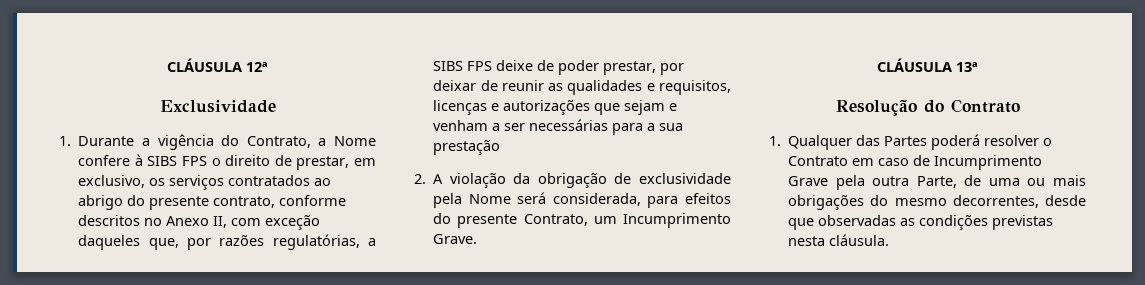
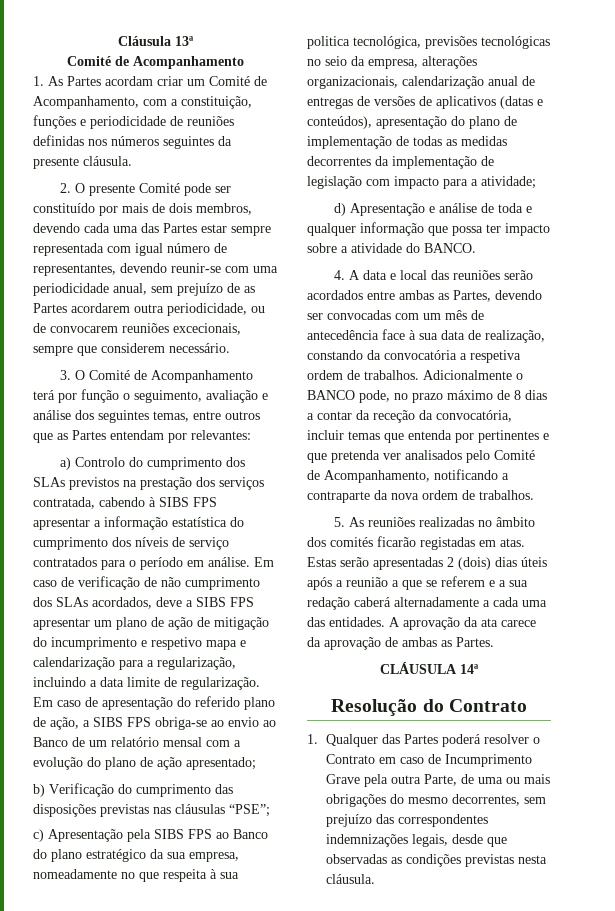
[167,58,268,72] [159,100,276,113] [59,134,376,150] [78,154,376,170] [78,175,332,190] [78,195,347,210] [78,215,321,230] [78,234,376,250] [433,60,685,75] [433,80,731,95] [433,100,678,115] [433,119,684,135] [433,140,501,155] [414,173,731,188] [433,192,731,208] [433,213,731,228] [433,234,478,244] [877,58,978,72] CLÁUSULA 12ª // Exclusividade // 1. Durante a vigência do Contrato, a Nome confere à SIBS FPS o direito de prestar, em exclusivo, os serviços contratados ao abrigo do presente contrato, conforme descritos no Anexo II, com exceção daqueles que, por razões regulatórias, a SIBS FPS deixe de poder prestar, por deixar de reunir as qualidades e requisitos, licenças e autorizações que sejam e venham a ser necessárias para a sua prestação // 2. A violação da obrigação de exclusividade pela Nome será considerada, para efeitos do presente Contrato, um Incumprimento Grave. // CLÁUSULA 13ª -> [117,36,194,46] [66,56,244,69] [33,76,267,86] [33,96,252,109] [33,115,234,129] [33,135,232,149] [33,156,132,169] [59,183,231,196] [33,203,252,216] [33,223,271,236] [33,243,227,256] [33,263,278,276] [33,283,255,296] [33,303,265,316] [33,323,241,335] [33,343,230,356] [59,370,253,383] [33,389,268,403] [33,410,260,423] [33,430,251,443] [59,457,245,470] [33,477,264,490] [33,497,217,509] [33,516,244,530] [33,537,229,550] [33,557,274,570] [33,576,260,590] [33,597,254,609] [33,617,269,630] [33,637,246,650] [33,657,236,670] [33,677,260,690] [33,696,275,710] [33,717,276,730] [33,737,241,747] [33,757,256,770] [33,783,233,797] [33,804,270,817] [33,829,268,842] [33,849,239,862] [33,869,239,882] [307,36,550,49] [307,56,477,69] [307,76,535,89] [307,96,543,109] [307,116,517,129] [307,136,507,149] [307,156,494,169] [307,176,536,189] [333,203,532,216] [307,222,550,236] [307,243,476,253] [333,270,533,280] [307,290,542,302] [307,310,484,320] [307,329,545,343] [307,350,521,363] [307,370,523,380] [307,390,547,403] [307,410,512,423] [307,430,549,443] [307,450,535,463] [307,469,509,483] [307,490,534,503] [333,517,535,527] [307,536,525,550] [307,557,547,570] [307,576,528,590] [307,597,547,610] [307,617,536,630] [307,637,494,650] [380,662,479,674] Cláusula 13ª // Comité de Acompanhamento // 1. As Partes acordam criar um Comité de Acompanhamento, com a constituição, funções e periodicidade de reuniões definidas nos números seguintes da presente cláusula. // 2. O presente Comité pode ser constituído por mais de dois membros, devendo cada uma das Partes estar sempre representada com igual número de representantes, devendo reunir-se com uma periodicidade anual, sem prejuízo de as Partes acordarem outra periodicidade, ou de convocarem reuniões excecionais, sempre que considerem necessário. // 3. O Comité de Acompanhamento terá por função o seguimento, avaliação e análise dos seguintes temas, entre outros que as Partes entendam por relevantes: // a) Controlo do cumprimento dos SLAs previstos na prestação dos serviços contratada, cabendo à SIBS FPS apresentar a informação estatística do cumprimento dos níveis de serviço contratados para o período em análise. Em caso de verificação de não cumprimento dos SLAs acordados, deve a SIBS FPS apresentar um plano de ação de mitigação do incumprimento e respetivo mapa e calendarização para a regularização, incluindo a data limite de regularização. Em caso de apresentação do referido plano de ação, a SIBS FPS obriga-se ao envio ao Banco de um relatório mensal com a evolução do plano de ação apresentado; // b) Verificação do cumprimento das disposições previstas nas cláusulas “PSE”; // c) Apresentação pela SIBS FPS ao Banco do plano estratégico da sua empresa, nomeadamente no que respeita à sua politica tecnológica, previsões tecnológicas no seio da empresa, alterações organizacionais, calendarização anual de entregas de versões de aplicativos (datas e conteúdos), apresentação do plano de implementação de todas as medidas decorrentes da implementação de legislação com impacto para a atividade; // d) Apresentação e análise de toda e qualquer informação que possa ter impacto sobre a atividade do BANCO. // 4. A data e local das reuniões serão acordados entre ambas as Partes, devendo ser convocadas com um mês de antecedência face à sua data de realização, constando da convocatória a respetiva ordem de trabalhos. Adicionalmente o BANCO pode, no prazo máximo de 8 dias a contar da receção da convocatória, incluir temas que entenda por pertinentes e que pretenda ver analisados pelo Comité de Acompanhamento, notificando a contraparte da nova ordem de trabalhos. // 5. As reuniões realizadas no âmbito dos comités ficarão registadas em atas. Estas serão apresentadas 2 (dois) dias úteis após a reunião a que se referem e a sua redação caberá alternadamente a cada uma das entidades. A aprovação da ata carece da aprovação de ambas as Partes. // CLÁUSULA 14ª
(1039, 201) none -> [523,797,546,804] [325,814,488,827] [325,834,448,847] sem prejuízo das correspondentes indemnizações legais,

